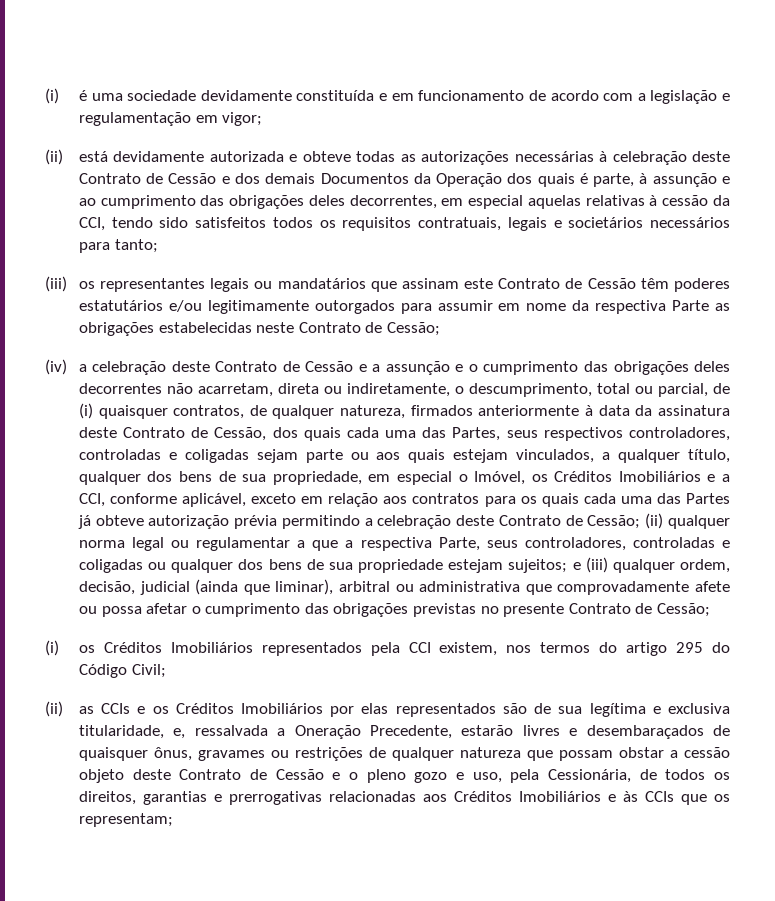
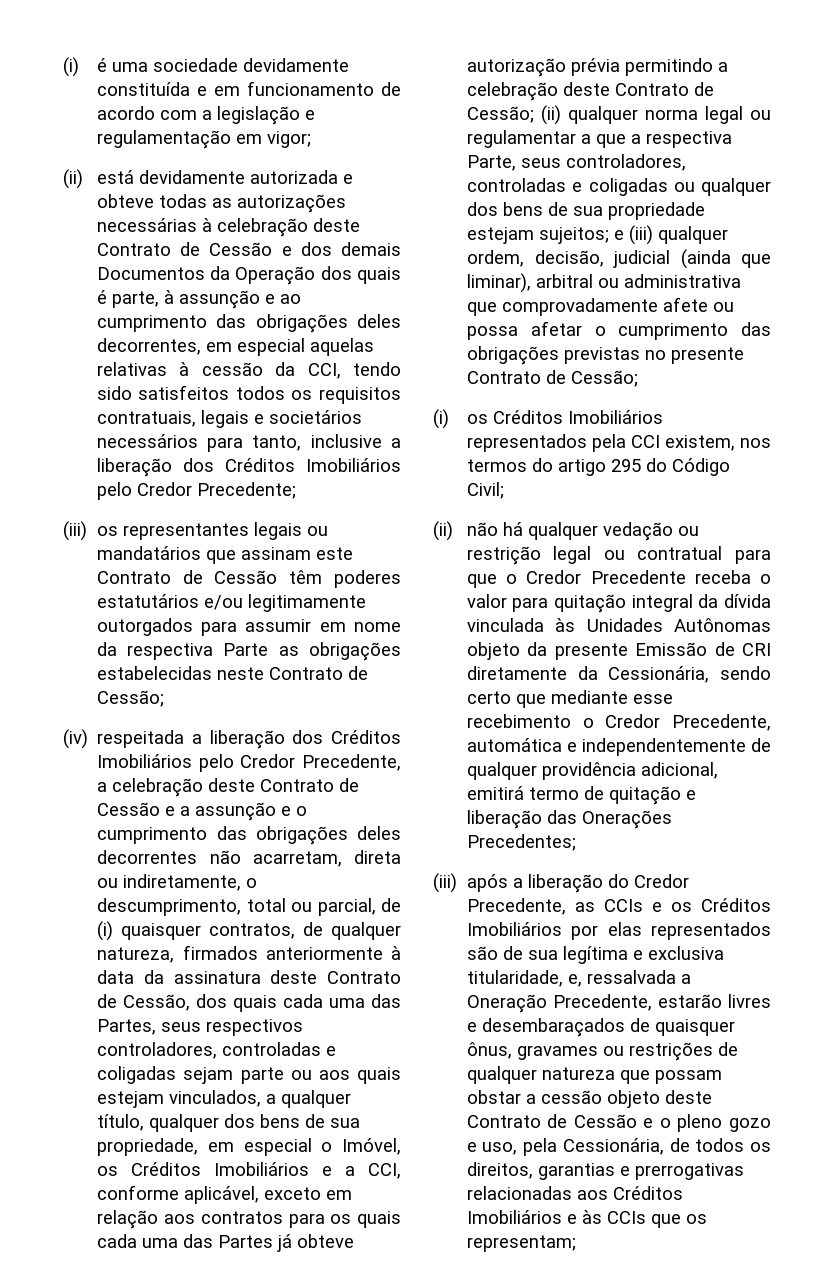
[114,239,158,253] tanto; -> [252,434,401,451] [96,458,401,477] [96,482,296,500] tanto, inclusive a liberação dos Créditos Imobiliários pelo Credor Precedente;
(67, 367) none -> [97,730,401,749] [97,754,401,772] respeitada a liberação dos Créditos Imobiliários pelo Credor Precedente,
(63, 709) none -> [466,522,699,541] [466,546,771,565] [466,570,771,588] [466,594,771,613] [466,618,771,632] [466,642,771,660] [466,666,771,683] [466,690,673,708] [466,714,771,731] [466,738,771,756] [466,762,718,780] [466,786,696,805] [466,810,672,829] [466,834,576,851] [433,873,689,893] [466,898,566,915] não há qualquer vedação ou restrição legal ou contratual para que o Credor Precedente receba o valor para quitação integral da dívida vinculada às Unidades Autônomas objeto da presente Emissão de CRI diretamente da Cessionária, sendo certo que mediante esse recebimento o Credor Precedente, automática e independentemente de qualquer providência adicional, emitirá termo de quitação e liberação das Onerações Precedentes; // (iii) após a liberação do Credor Precedente,

